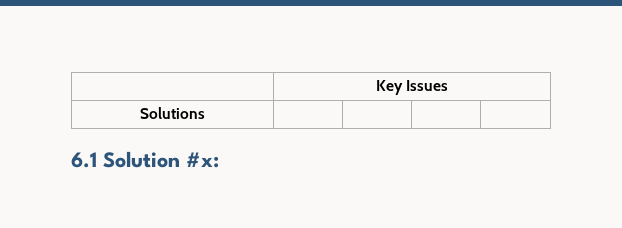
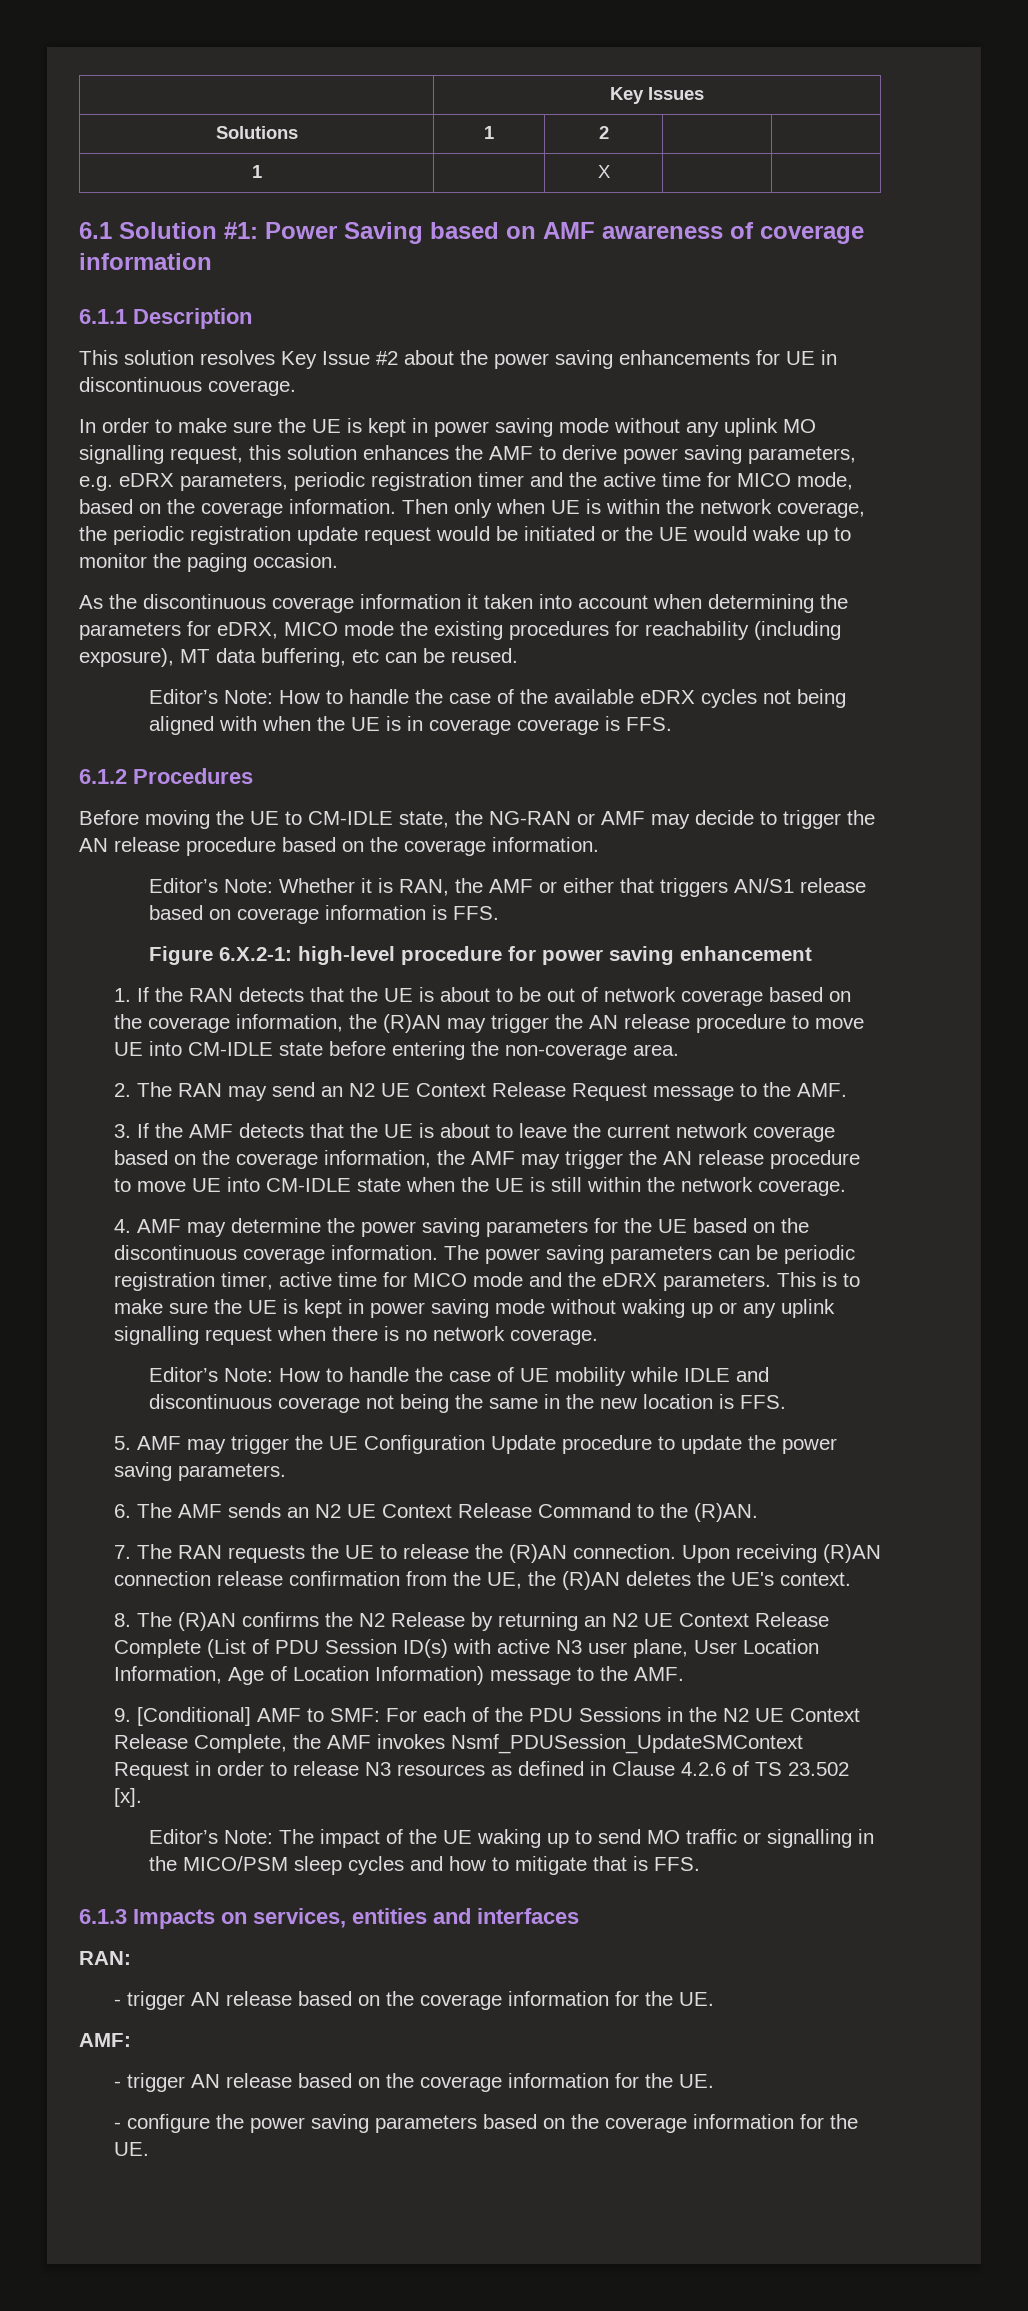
[71,151,219,168] | | | // 6.1 Solution #x: -> [484,126,494,139] [598,126,609,139] [251,165,262,178] [597,165,610,178] [79,222,864,244] [79,253,212,270] [79,308,252,329] [79,350,837,369] [79,377,296,396] [79,418,816,437] [79,445,856,464] [79,472,853,491] [79,499,865,518] [79,526,851,545] [79,553,338,572] [79,594,848,613] [79,621,841,640] [79,648,518,667] [148,689,846,708] [148,716,672,735] [79,768,253,784] [79,810,875,829] [79,837,599,856] [148,878,866,897] [148,905,499,924] [148,946,812,965] [113,987,851,1006] [113,1014,864,1033] [113,1041,679,1060] [113,1082,847,1101] [113,1123,835,1142] [113,1150,860,1169] [113,1177,846,1196] [113,1218,809,1237] [113,1245,855,1264] [113,1272,860,1291] [113,1299,835,1318] [113,1326,598,1345] [148,1367,769,1386] [148,1394,786,1413] [113,1435,837,1454] [113,1462,286,1481] [113,1503,758,1522] [113,1544,881,1563] [113,1571,851,1590] [113,1612,829,1631] [113,1639,819,1658] [113,1666,684,1685] [113,1707,860,1726] [113,1734,803,1754] [113,1761,849,1780] [113,1788,142,1807] [148,1829,874,1848] [148,1856,700,1875] [79,1908,579,1929] [79,1951,131,1965] [113,1991,714,2010] [79,2033,131,2047] [113,2073,714,2092] [113,2114,858,2133] [113,2142,149,2156] 1 | 2 | | // 1 | | X | | // 6.1 Solution #1: Power Saving based on AMF awareness of coverage information // 6.1.1 Description // This solution resolves Key Issue #2 about the power saving enhancements for UE in discontinuous coverage. // In order to make sure the UE is kept in power saving mode without any uplink MO signalling request, this solution enhances the AMF to derive power saving parameters, e.g. eDRX parameters, periodic registration timer and the active time for MICO mode, based on the coverage information. Then only when UE is within the network coverage, the periodic registration update request would be initiated or the UE would wake up to monitor the paging occasion. // As the discontinuous coverage information it taken into account when determining the parameters for eDRX, MICO mode the existing procedures for reachability (including exposure), MT data buffering, etc can be reused. // Editor’s Note: How to handle the case of the available eDRX cycles not being aligned with when the UE is in coverage coverage is FFS. // 6.1.2 Procedures // Before moving the UE to CM-IDLE state, the NG-RAN or AMF may decide to trigger the AN release procedure based on the coverage information. // Editor’s Note: Whether it is RAN, the AMF or either that triggers AN/S1 release based on coverage information is FFS. // Figure 6.X.2-1: high-level procedure for power saving enhancement // 1. If the RAN detects that the UE is about to be out of network coverage based on the coverage information, the (R)AN may trigger the AN release procedure to move UE into CM-IDLE state before entering the non-coverage area. // 2. The RAN may send an N2 UE Context Release Request message to the AMF. // 3. If the AMF detects that the UE is about to leave the current network coverage based on the coverage information, the AMF may trigger the AN release procedure to move UE into CM-IDLE state when the UE is still within the network coverage. // 4. AMF may determine the power saving parameters for the UE based on the discontinuous coverage information. The power saving parameters can be periodic registration timer, active time for MICO mode and the eDRX parameters. This is to make sure the UE is kept in power saving mode without waking up or any uplink signalling request when there is no network coverage. // Editor’s Note: How to handle the case of UE mobility while IDLE and discontinuous coverage not being the same in the new location is FFS. // 5. AMF may trigger the UE Configuration Update procedure to update the power saving parameters. // 6. The AMF sends an N2 UE Context Release Command to the (R)AN. // 7. The RAN requests the UE to release the (R)AN connection. Upon receiving (R)AN connection release confirmation from the UE, the (R)AN deletes the UE's context. // 8. The (R)AN confirms the N2 Release by returning an N2 UE Context Release Complete (List of PDU Session ID(s) with active N3 user plane, User Location Information, Age of Location Information) message to the AMF. // 9. [Conditional] AMF to SMF: For each of the PDU Sessions in the N2 UE Context Release Complete, the AMF invokes Nsmf_PDUSession_UpdateSMContext Request in order to release N3 resources as defined in Clause 4.2.6 of TS 23.502 [x]. // Editor’s Note: The impact of the UE waking up to send MO traffic or signalling in the MICO/PSM sleep cycles and how to mitigate that is FFS. // 6.1.3 Impacts on services, entities and interfaces // RAN: // - trigger AN release based on the coverage information for the UE. // AMF: // - trigger AN release based on the coverage information for the UE. // - configure the power saving parameters based on the coverage information for the UE.

